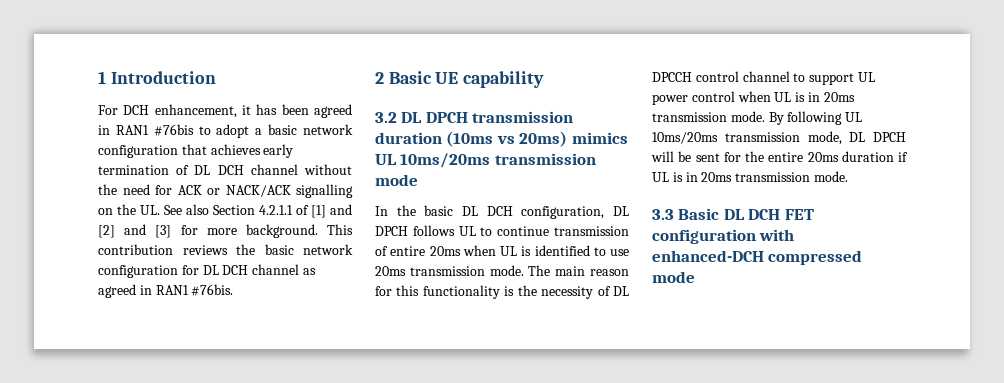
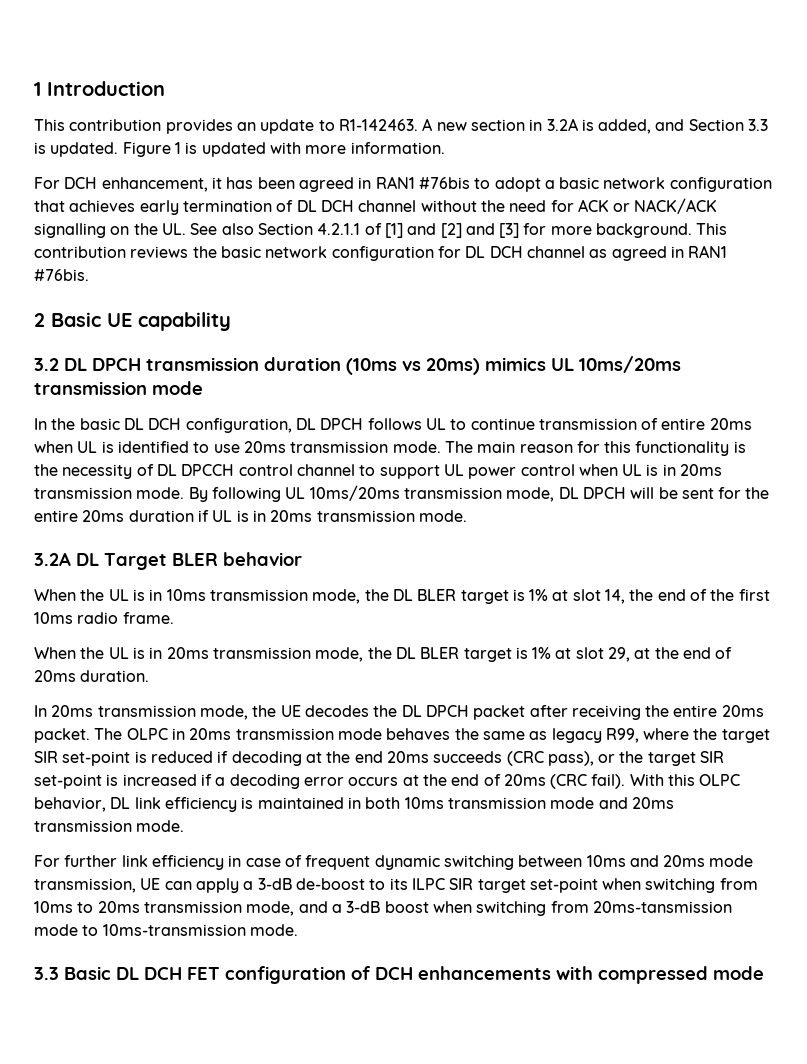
(216, 77) none -> [34,118,769,134] [34,142,445,157] // This contribution provides an update to R1-142463. A new section in 3.2A is added, and Section 3.3 is updated. Figure 1 is updated with more information.
(848, 176) none -> [34,552,302,570] [34,589,770,604] [34,612,174,624] [34,647,733,662] [34,670,150,682] [34,705,764,720] [34,728,770,743] [34,751,725,766] [34,774,741,789] [34,797,674,812] [34,820,185,832] [34,855,754,870] [34,878,758,893] [34,901,732,916] [34,924,298,936] // 3.2A DL Target BLER behavior // When the UL is in 10ms transmission mode, the DL BLER target is 1% at slot 14, the end of the first 10ms radio frame. // When the UL is in 20ms transmission mode, the DL BLER target is 1% at slot 29, at the end of 20ms duration. // In 20ms transmission mode, the UE decodes the DL DPCH packet after receiving the entire 20ms packet. The OLPC in 20ms transmission mode behaves the same as legacy R99, where the target SIR set-point is reduced if decoding at the end 20ms succeeds (CRC pass), or the target SIR set-point is increased if a decoding error occurs at the end of 20ms (CRC fail). With this OLPC behavior, DL link efficiency is maintained in both 10ms transmission mode and 20ms transmission mode. // For further link efficiency in case of frequent dynamic switching between 10ms and 20ms mode transmission, UE can apply a 3-dB de-boost to its ILPC SIR target set-point when switching from 10ms to 20ms transmission mode, and a 3-dB boost when switching from 20ms-tansmission mode to 10ms-transmission mode.
[759,229,795,241] [652,250,764,262] with enhanced-DCH -> [351,966,593,980] of DCH enhancements with

